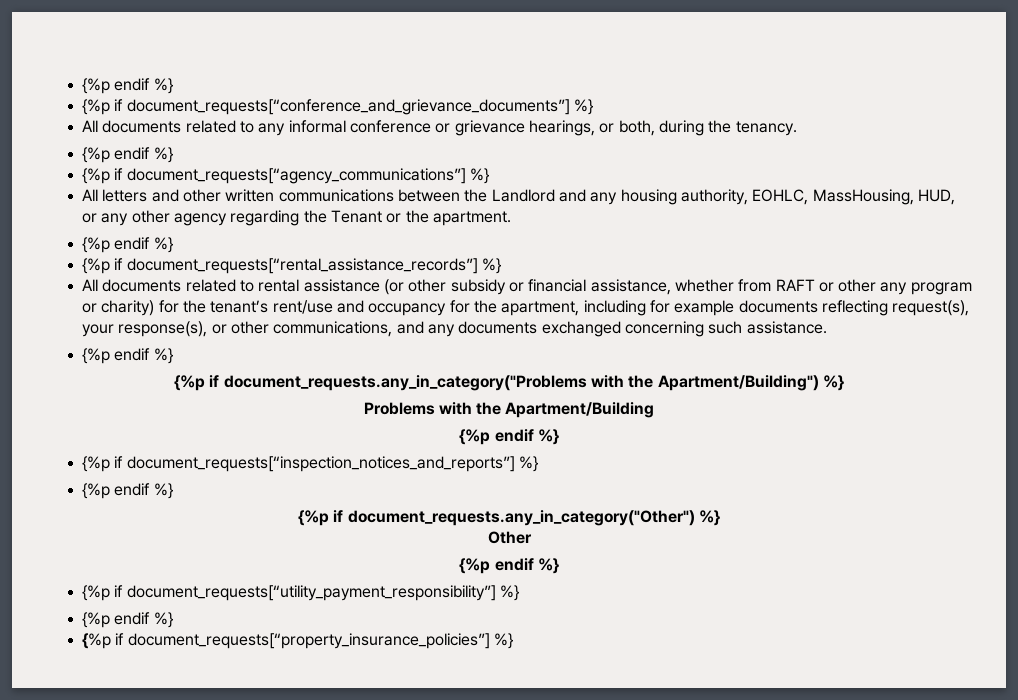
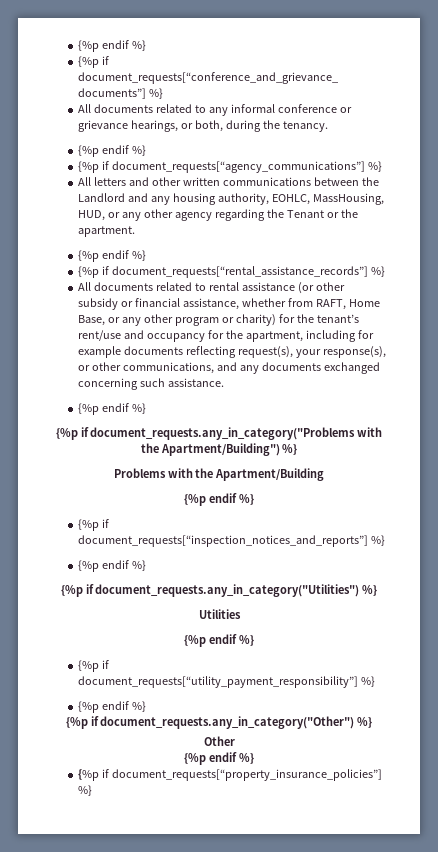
[775,279,908,295] RAFT or other any -> [316,299,381,310] [78,314,174,326] RAFT, Home Base, or any other
[347,510,720,526] [487,531,532,544] document_requests.any_in_category("Other") %} // Other -> [95,584,378,597] [198,609,241,619] document_requests.any_in_category("Utilities") %} // Utilities
(173, 620) none -> [65,716,373,729] [203,736,235,746] [184,752,254,765] // {%p if document_requests.any_in_category("Other") %} // Other // {%p endif %}

